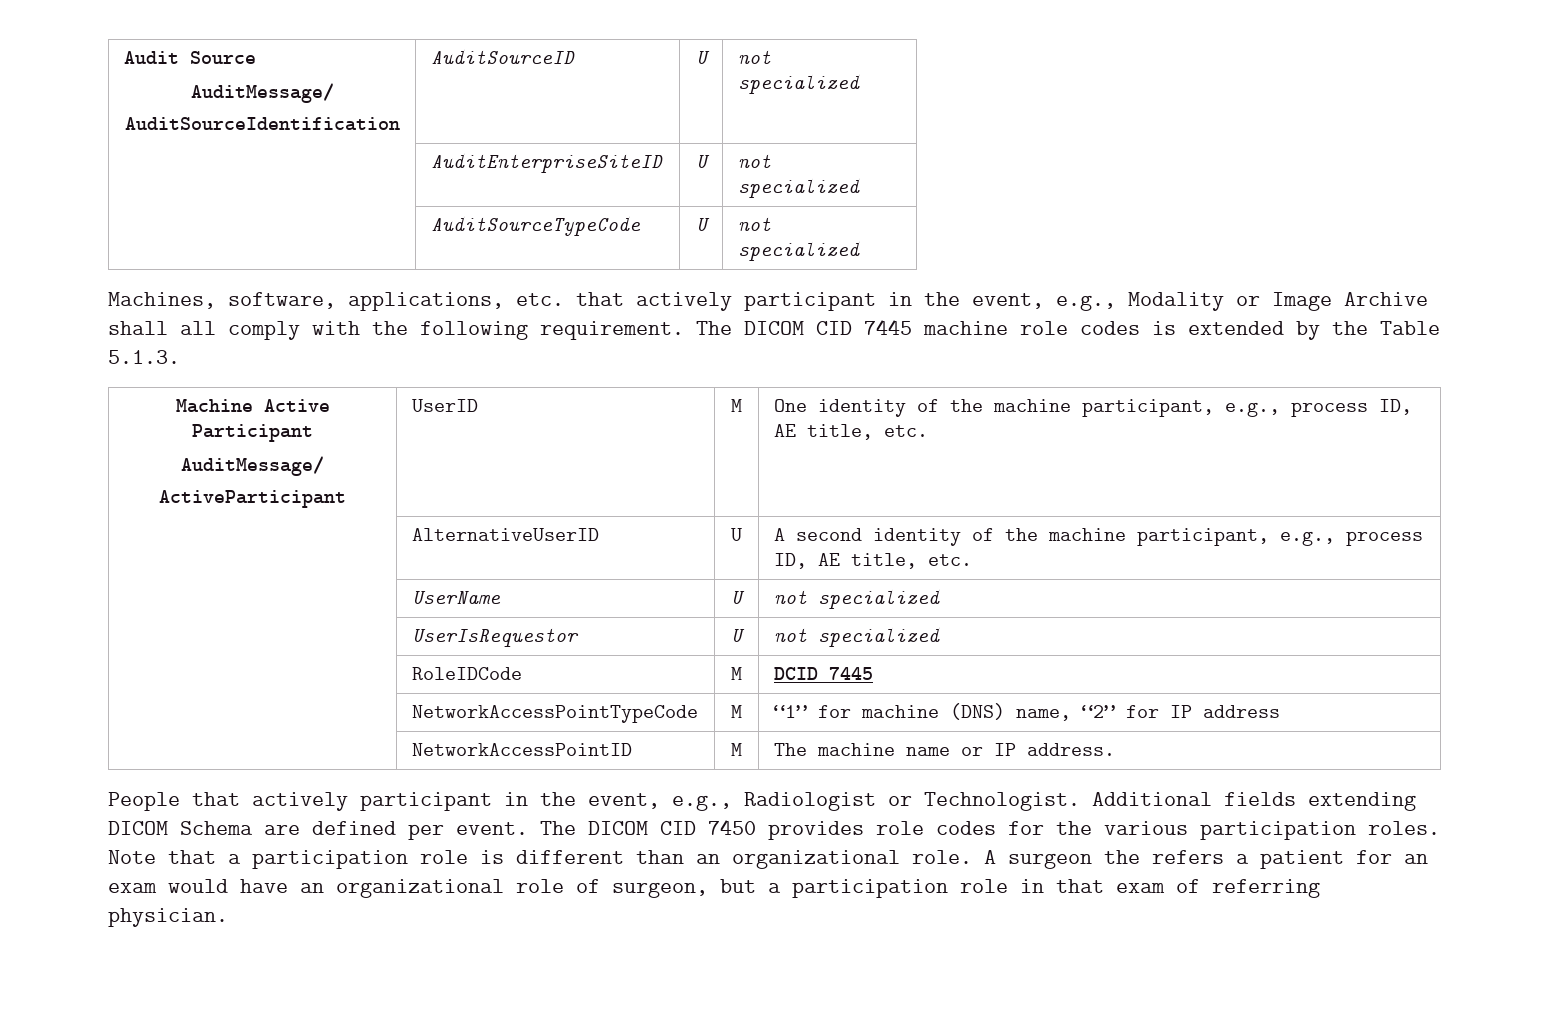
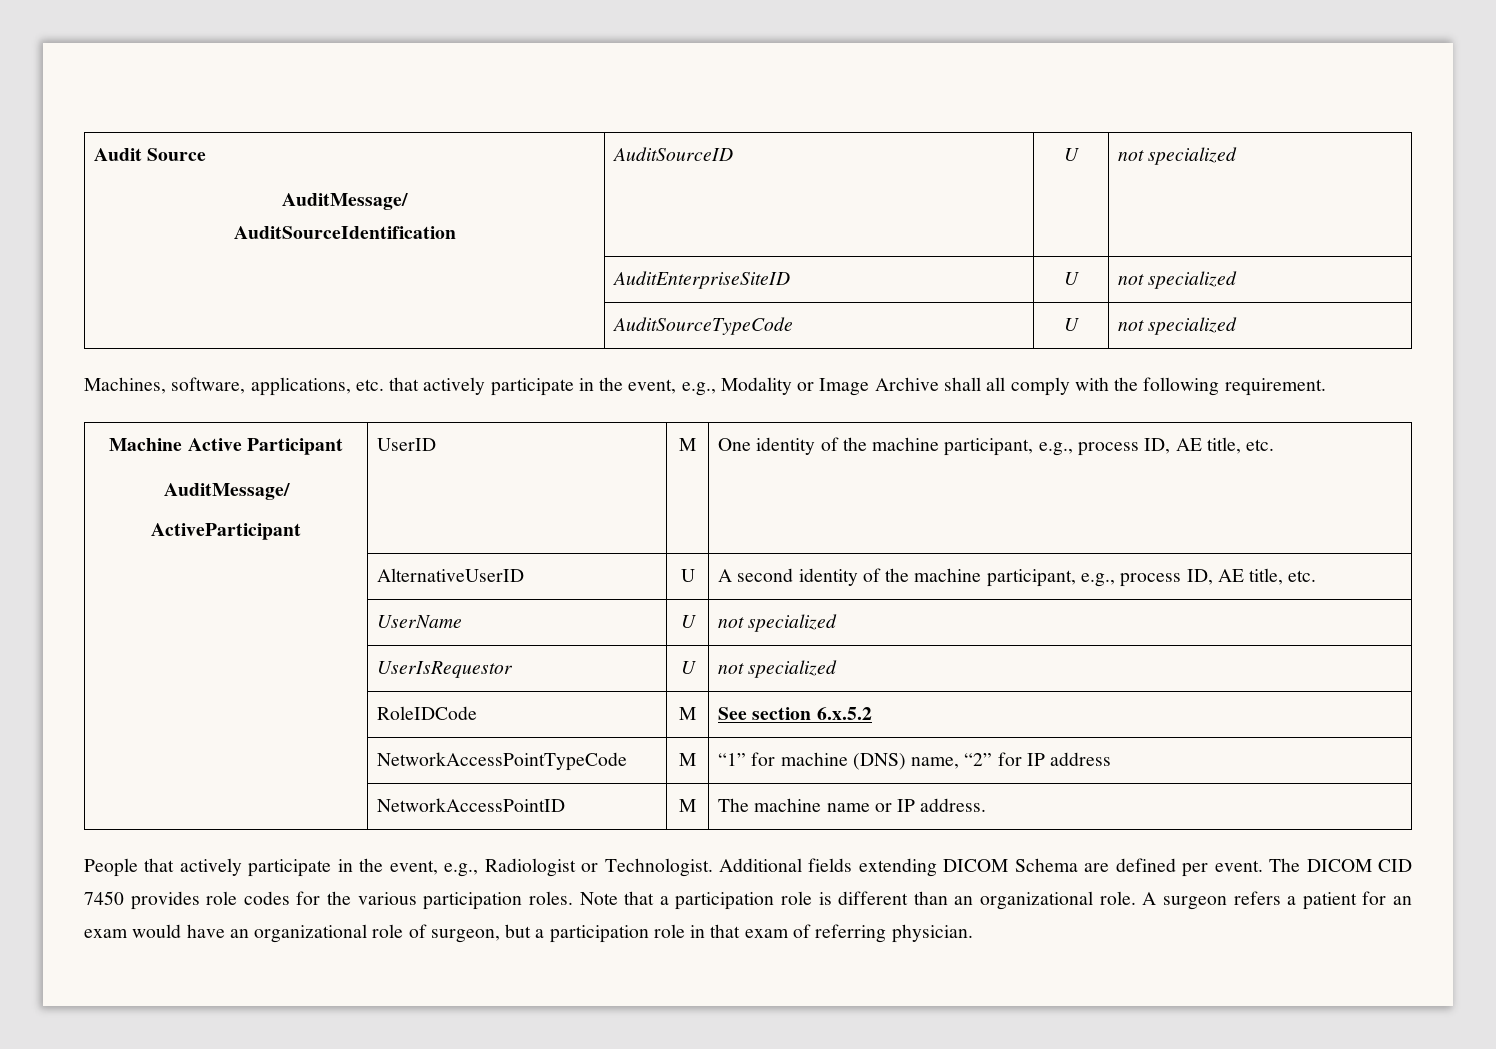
[744,292,876,311] participant -> [490,378,574,396] participate
[696,319,1440,340] [108,350,180,364] The DICOM CID 7445 machine role codes is extended by the Table 5.1.3. -> (1326, 387) none
[773,667,873,680] DCID 7445 -> [718,707,872,720] See section 6.x.5.2
[360,792,492,811] participant -> [248,859,332,877] participate
[1104,850,1140,864] the -> (1227, 903) none

